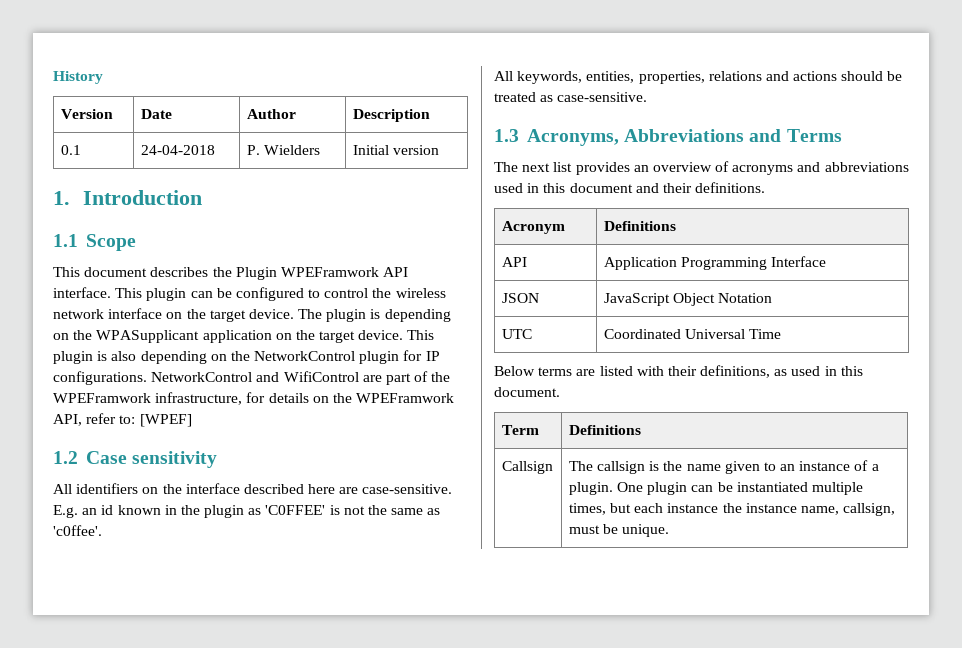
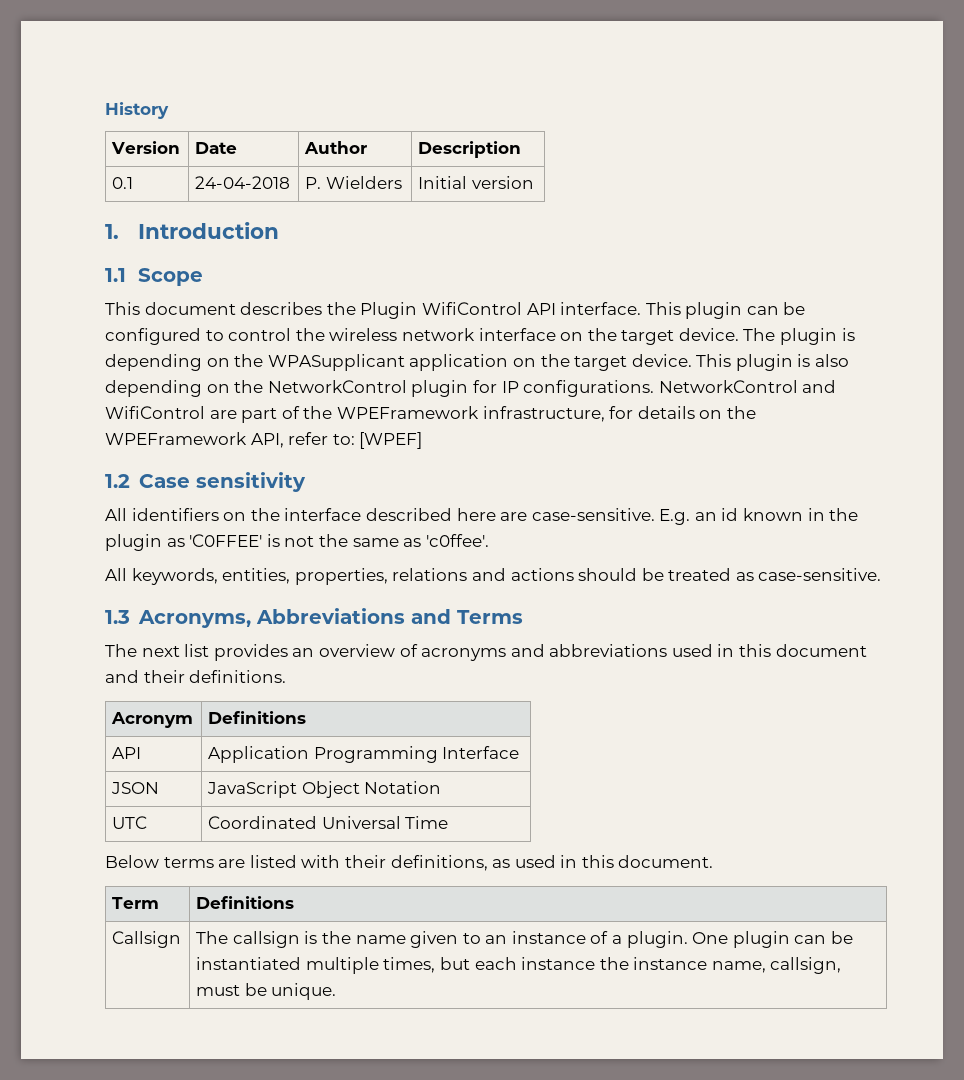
[280,267,379,277] WPEFramwork -> [421,302,522,315] WifiControl
[53,393,151,403] WPEFramwork -> [336,406,479,419] WPEFramework
[356,393,455,403] WPEFramwork -> [105,432,247,445] WPEFramework

